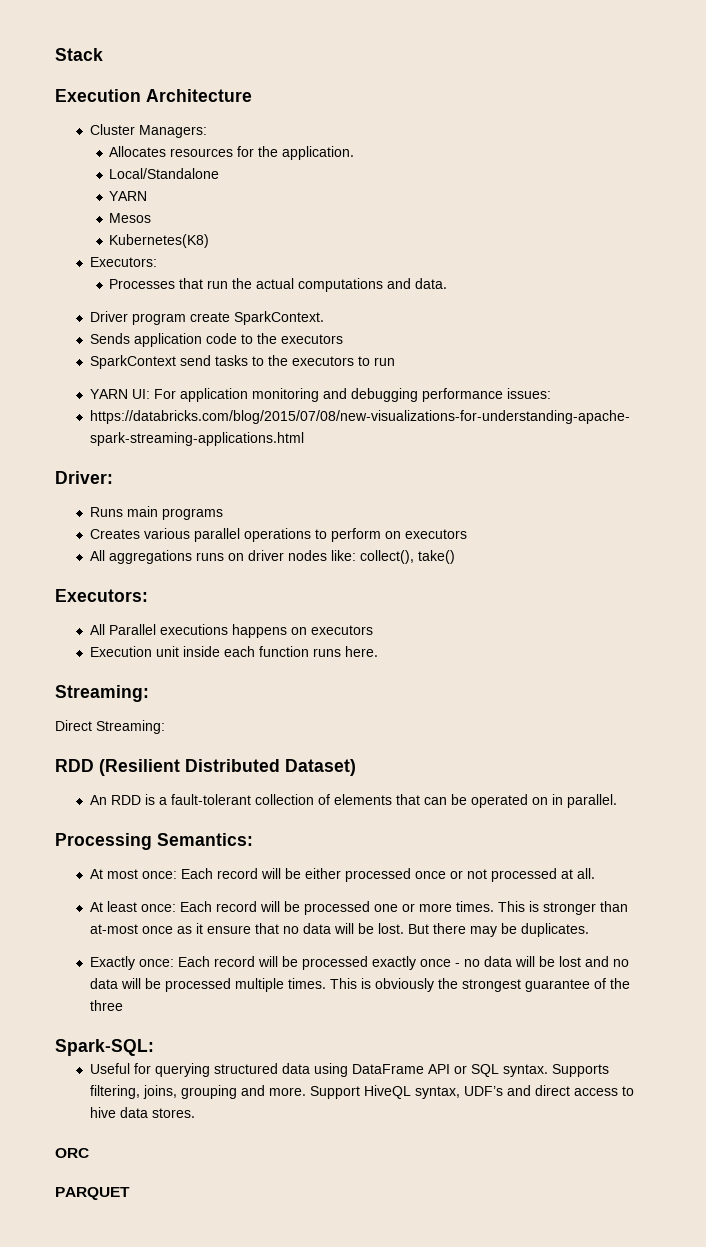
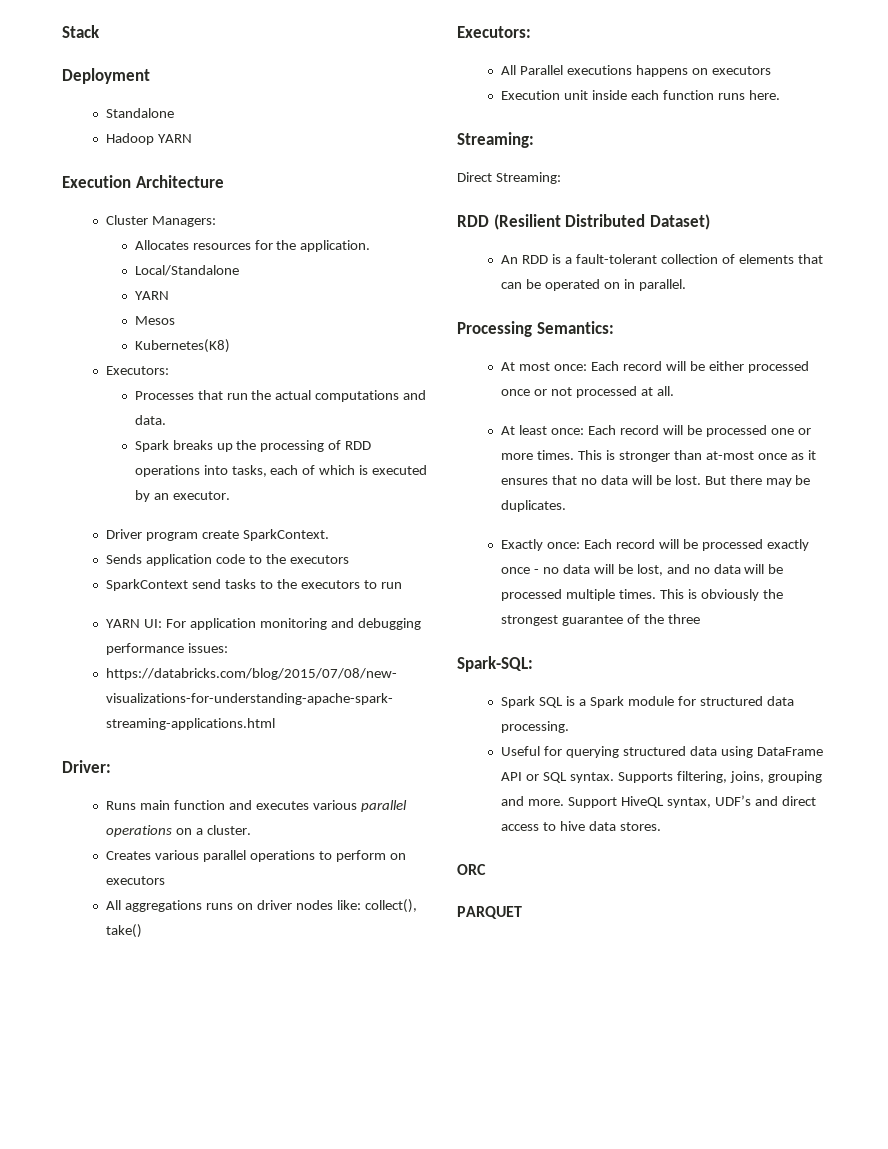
(103, 54) none -> [62,68,150,84] [106,108,175,118] [106,133,193,145] // Deployment // Standalone // Hadoop YARN
(448, 283) none -> [134,440,372,452] [134,465,428,477] [134,490,230,502] // Spark breaks up the processing of RDD operations into tasks, each of which is executed by an executor.
[161,508,223,520] programs -> [174,800,407,812] [106,825,252,837] function and executes various parallel operations on a cluster.
[206,925,251,934] ensure -> [501,478,549,485] ensures
[558,956,581,967] lost -> [636,564,663,576] lost,
(154, 1047) none -> [501,696,794,708] [501,721,570,733] // Spark SQL is a Spark module for structured data processing.

